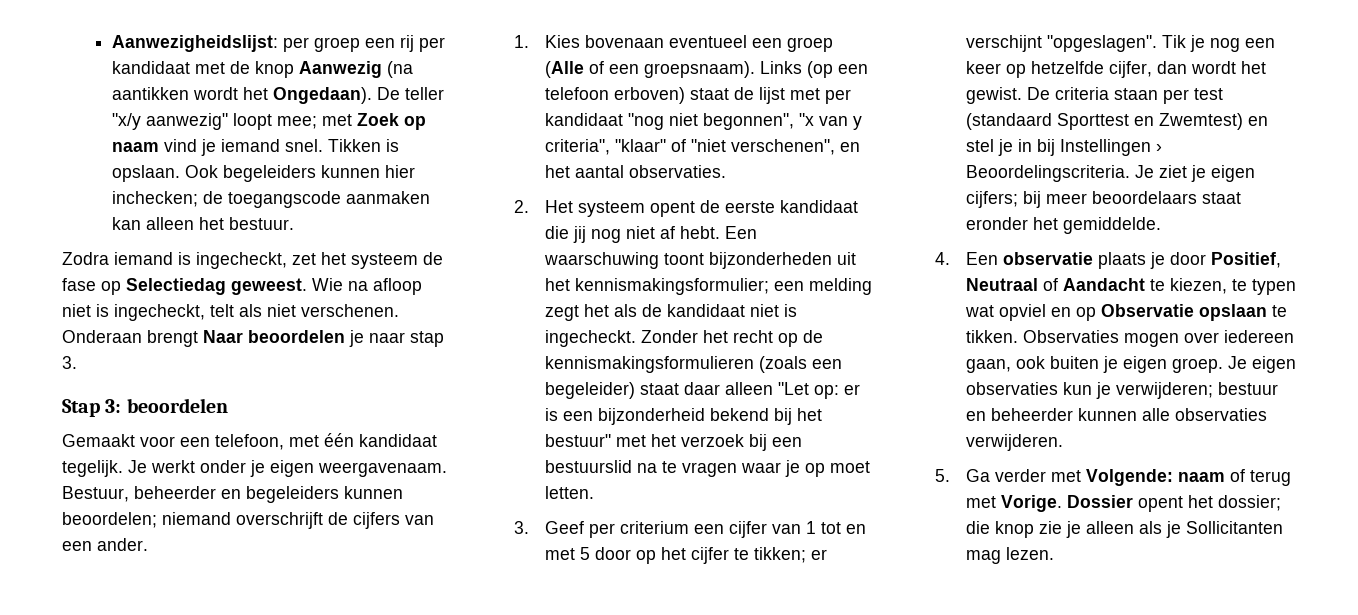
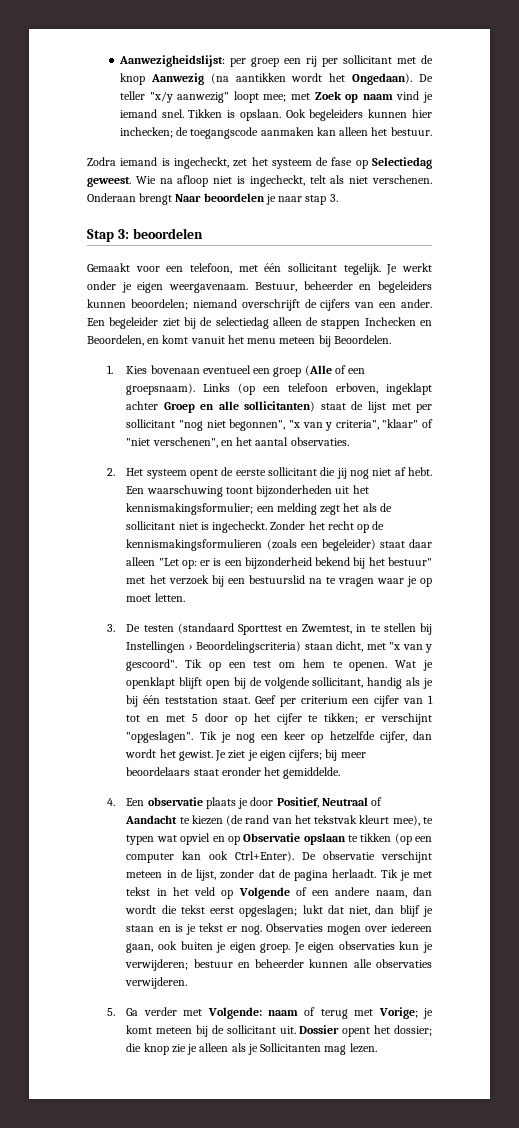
[112,61,191,74] kandidaat -> [342,55,392,64] sollicitant
[359,434,437,447] kandidaat -> [287,263,337,272] sollicitant
(148, 544) none -> [87,317,433,329] [87,335,391,347] Een begeleider ziet bij de selectiedag alleen de stappen Inchecken en Beoordelen, en komt vanuit het menu meteen bij Beoordelen.
[613,87,685,104] erboven) -> [336,383,433,395] [126,401,316,413] erboven, ingeklapt achter Groep en alle sollicitanten)
[544,113,623,126] kandidaat -> [126,419,176,428] sollicitant
[779,200,858,213] kandidaat -> [268,467,318,476] sollicitant
[666,304,745,317] kandidaat -> [126,521,176,530] sollicitant
(529, 527) none -> [126,623,432,635] [126,641,432,653] [126,659,433,671] [126,677,433,689] [126,695,251,707] De testen (standaard Sporttest en Zwemtest, in te stellen bij Instellingen › Beoordelingscriteria) staan dicht, met "x van y gescoord". Tik op een test om hem te openen. Wat je openklapt blijft open bij de volgende sollicitant, handig als je bij één teststation staat.
[1026,87,1223,104] [965,113,1268,130] [965,139,1162,156] [965,165,1130,182] De criteria staan per test (standaard Sporttest en Zwemtest) en stel je in bij Instellingen › Beoordelingscriteria. -> (213, 755) none
[1169,278,1227,294] kiezen, -> [191,815,420,826] kiezen (de rand van het tekstvak kleurt mee),
[965,330,1018,343] tikken. -> [360,833,432,845] [126,851,433,863] [126,869,432,881] [126,887,432,899] [125,905,433,917] [126,923,262,935] tikken (op een computer kan ook Ctrl+Enter). De observatie verschijnt meteen in de lijst, zonder dat de pagina herlaadt. Tik je met tekst in het veld op Volgende of een andere naam, dan wordt die tekst eerst opgeslagen; lukt dat niet, dan blijf je staan en is je tekst er nog.
[1000,495,1062,512] Vorige. -> [378,1007,434,1019] [126,1025,296,1037] Vorige; je komt meteen bij de sollicitant uit.

